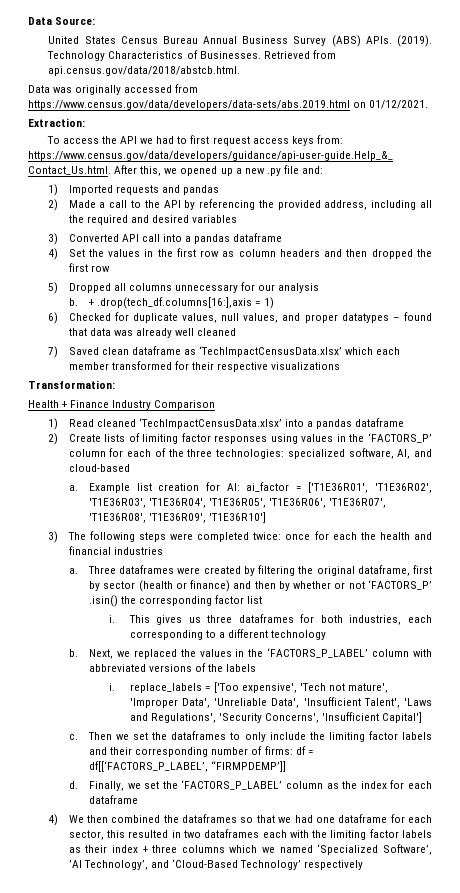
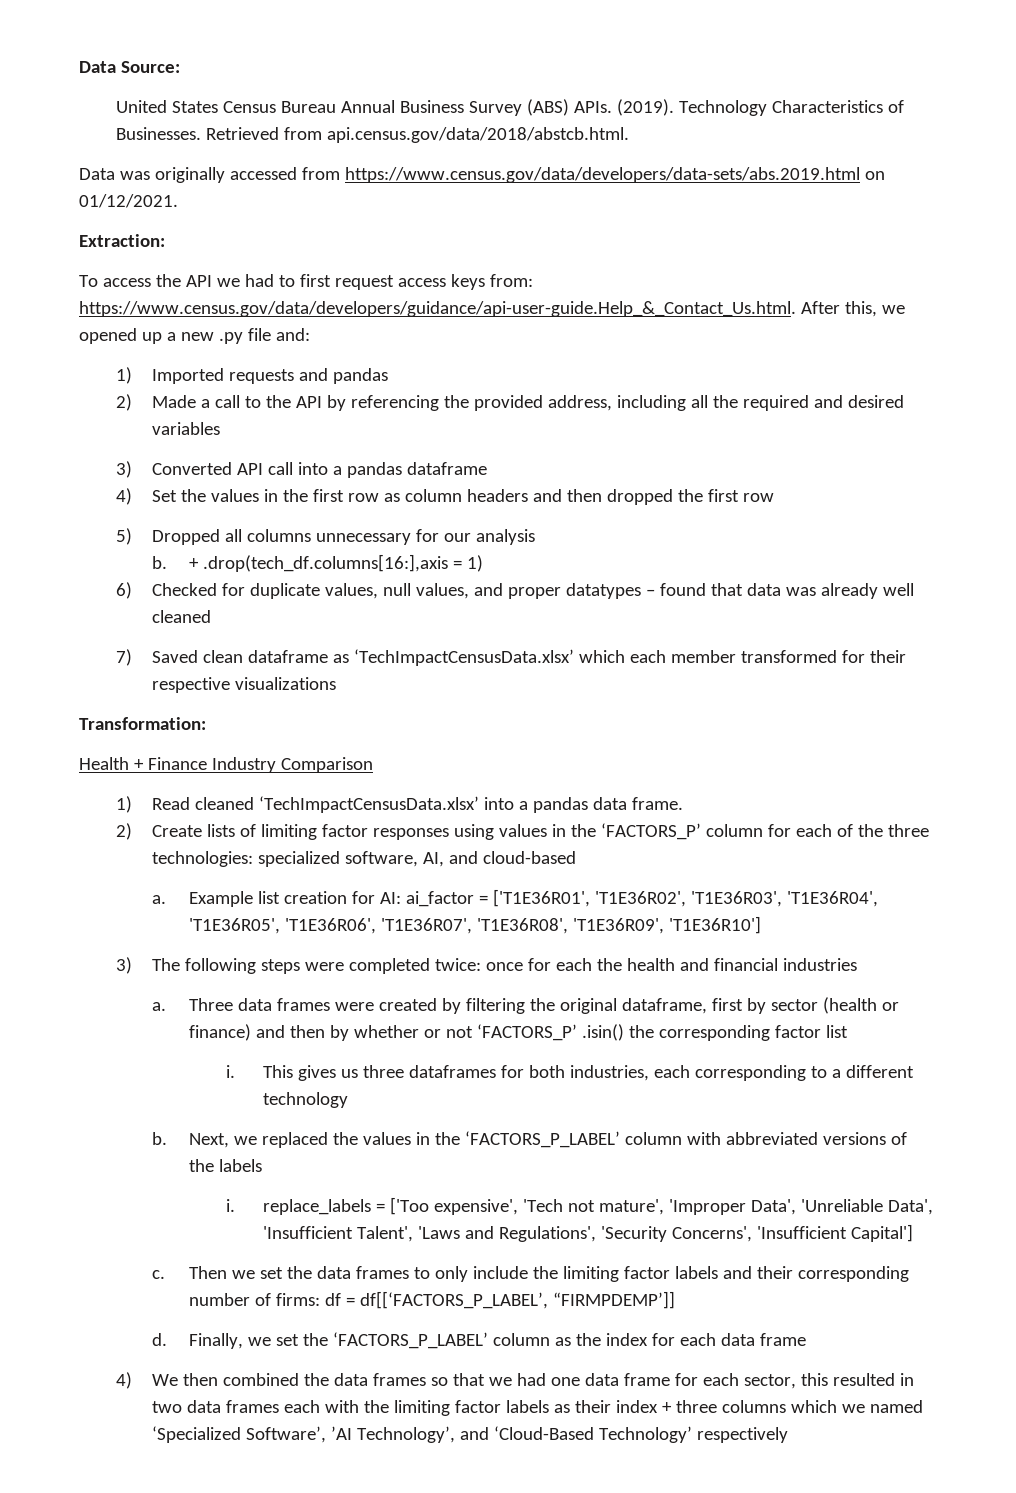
[355,418,405,427] dataframe -> [593,797,684,810] data frame.
[119,565,175,574] dataframes -> [238,998,331,1011] data frames
[171,731,227,740] dataframes -> [317,1266,410,1279] data frames
[89,795,139,804] dataframe -> [721,1333,807,1346] data frame
[182,814,238,823] dataframes -> [334,1373,427,1386] data frames
[338,814,388,823] dataframe -> [585,1373,671,1386] data frame
[204,829,260,838] dataframes -> [187,1400,280,1413] data frames

